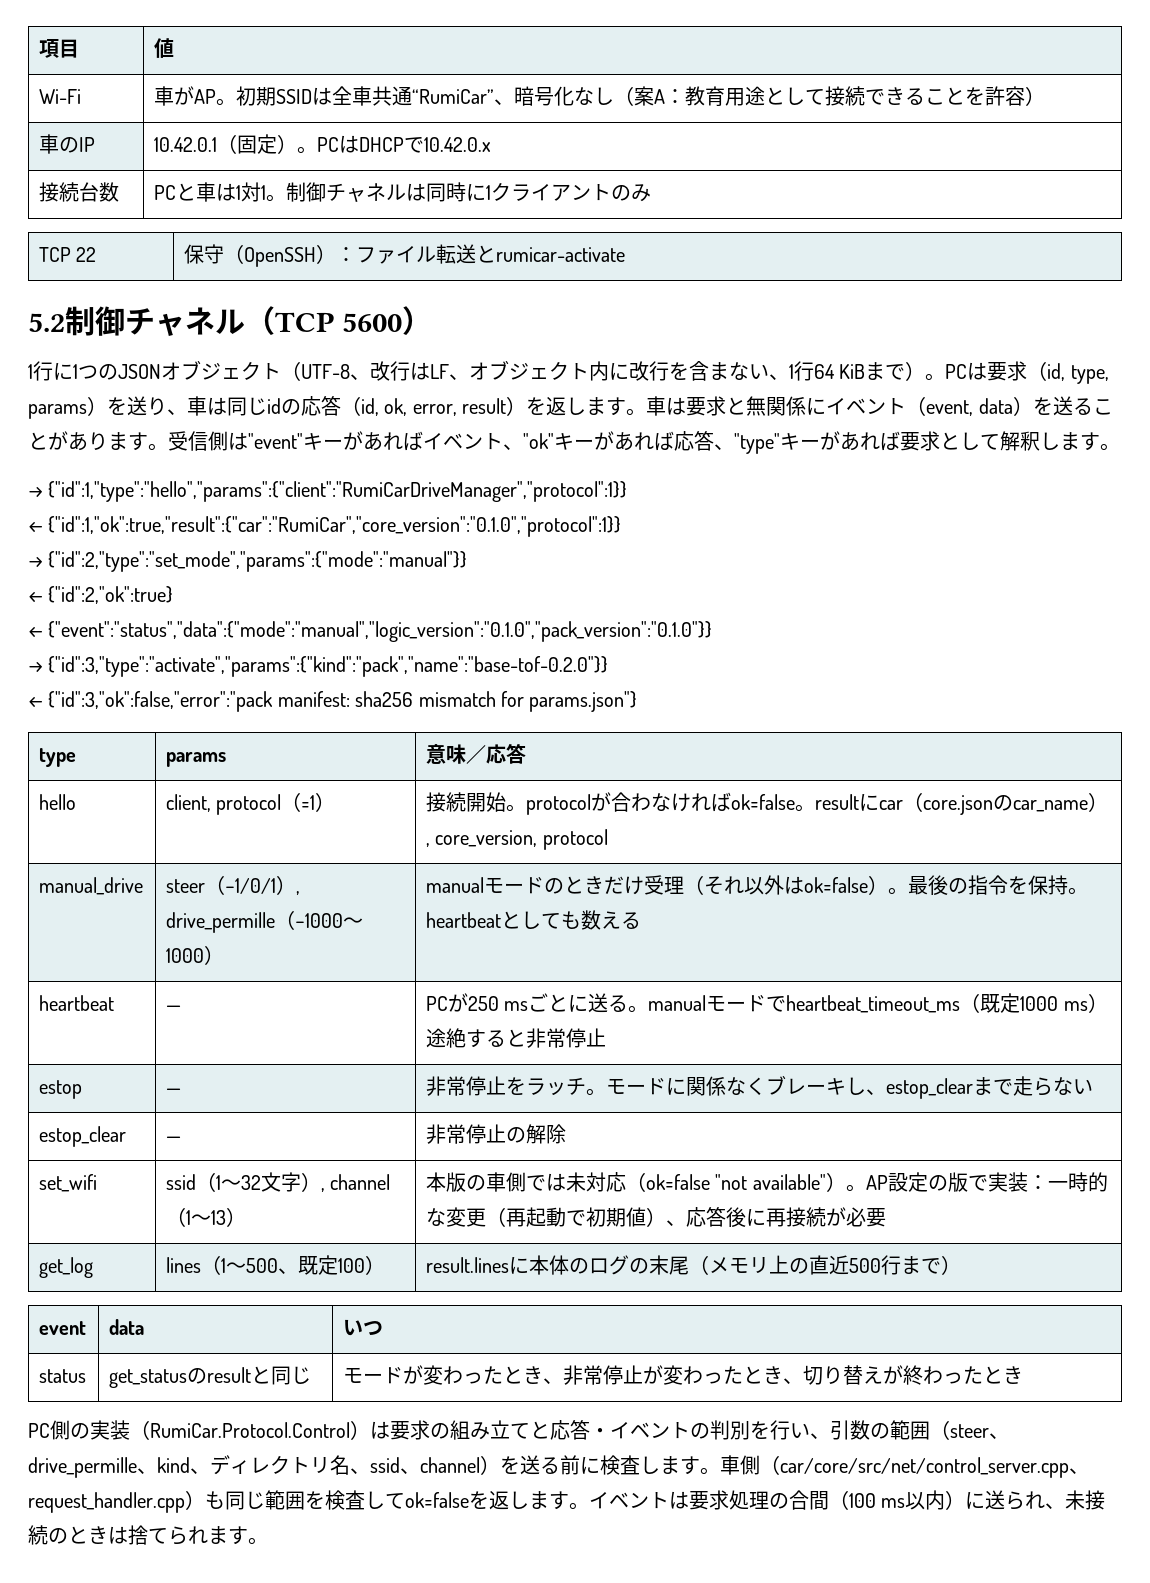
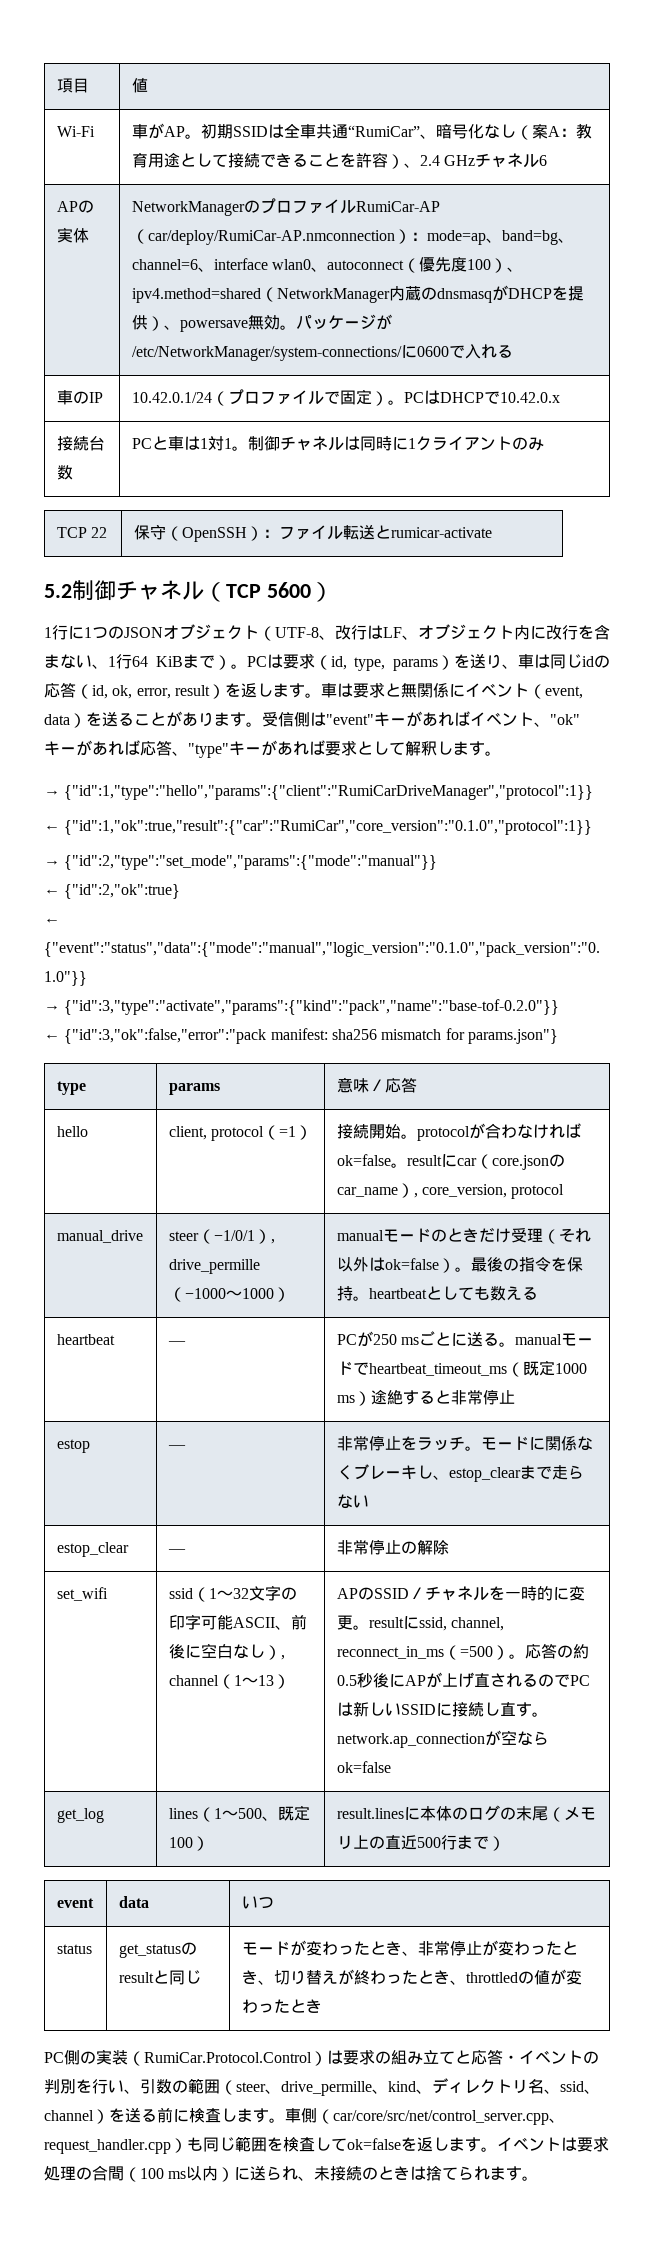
[39,134,96,154] [154,134,238,154] // 車のIP | 10.42.0.1（ -> [403,153,548,168] [56,200,94,213] [56,227,89,243] [131,198,440,216] [131,229,574,245] [131,257,524,273] [131,285,584,303] [131,314,392,332] [131,344,513,361] [56,390,103,405] [131,389,340,406] 、2.4 GHzチャネル6 // APの実体 | NetworkManagerのプロファイルRumiCar-AP（car/deploy/RumiCar-AP.nmconnection）：mode=ap、band=bg、channel=6、interface wlan0、autoconnect（優先度100）、ipv4.method=shared（NetworkManager内蔵のdnsmasqがDHCPを提供）、powersave無効。パッケージが/etc/NetworkManager/system-connections/に0600で入れる // 車のIP | 10.42.0.1/24（プロファイルで
(302, 1182) none -> [280,1587,297,1600] [168,1614,307,1630] [168,1643,265,1659] の印字可能ASCII、前後に空白なし
[426,1172,1108,1192] [426,1207,887,1227] 本版の車側では未対応（ok=false "not available"）。AP設定の版で実装：一時的な変更（再起動で初期値）、応答後に再接続が必要 -> [336,1586,585,1601] [336,1615,505,1631] [336,1643,589,1660] [336,1672,590,1688] [336,1701,548,1717] [336,1730,549,1748] [336,1761,391,1773] APのSSID／チャネルを一時的に変更。resultにssid, channel, reconnect_in_ms（=500）。応答の約0.5秒後にAPが上げ直されるのでPCは新しいSSIDに接続し直す。network.ap_connectionが空ならok=false
(1024, 1375) none -> [449,1969,582,1985] [241,1999,322,2013] 、throttledの値が変わったとき

